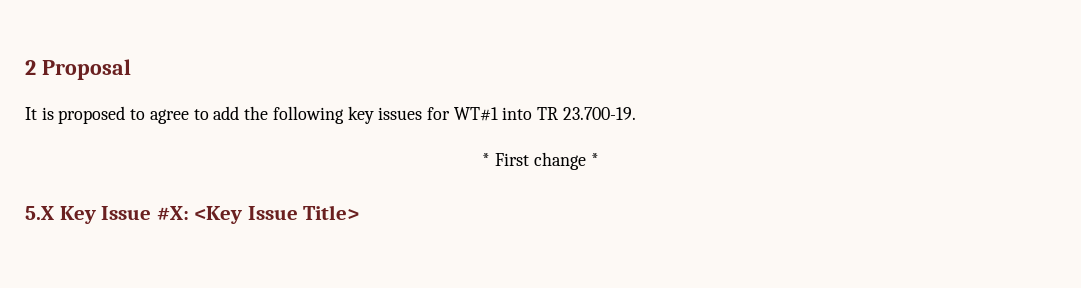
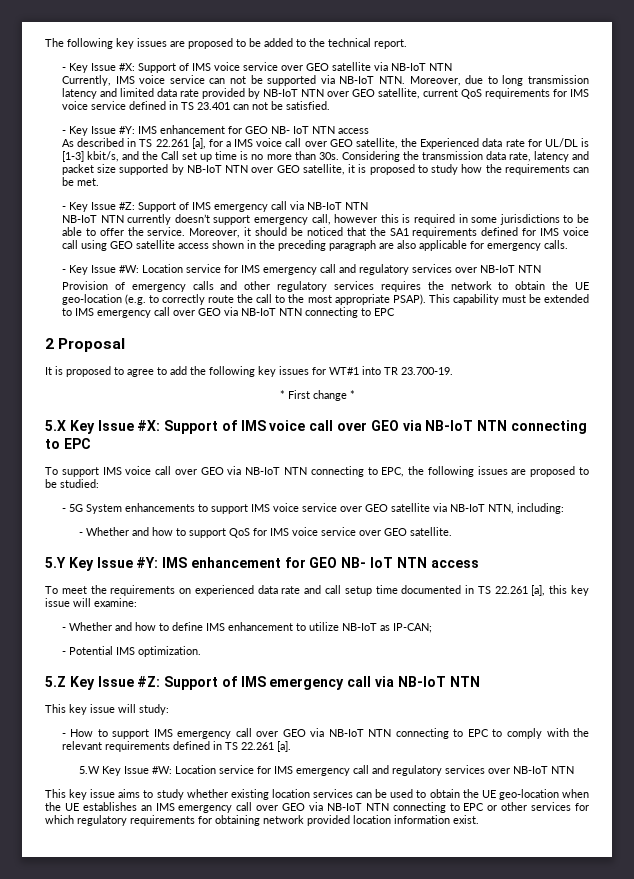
(25, 67) none -> [45,38,407,49] [61,62,452,73] [61,75,589,86] [61,88,589,99] [61,101,330,110] [61,125,369,136] [61,138,589,149] [61,151,589,162] [61,164,589,175] [61,177,99,186] [61,201,368,212] [61,214,589,225] [61,227,590,238] [61,240,568,251] [61,264,541,275] [61,281,590,292] [61,294,589,305] [61,307,395,318] The following key issues are proposed to be added to the technical report. // - Key Issue #X: Support of IMS voice service over GEO satellite via NB-IoT NTN // Currently, IMS voice service can not be supported via NB-IoT NTN. Moreover, due to long transmission latency and limited data rate provided by NB-IoT NTN over GEO satellite, current QoS requirements for IMS voice service defined in TS 23.401 can not be satisfied. // - Key Issue #Y: IMS enhancement for GEO NB- IoT NTN access // As described in TS 22.261 [a], for a IMS voice call over GEO satellite, the Experienced data rate for UL/DL is [1-3] kbit/s, and the Call set up time is no more than 30s. Considering the transmission data rate, latency and packet size supported by NB-IoT NTN over GEO satellite, it is proposed to study how the requirements can be met. // - Key Issue #Z: Support of IMS emergency call via NB-IoT NTN // NB-IoT NTN currently doesn’t support emergency call, however this is required in some jurisdictions to be able to offer the service. Moreover, it should be noticed that the SA1 requirements defined for IMS voice call using GEO satellite access shown in the preceding paragraph are also applicable for emergency calls. // - Key Issue #W: Location service for IMS emergency call and regulatory services over NB-IoT NTN // Provision of emergency calls and other regulatory services requires the network to obtain the UE geo-location (e.g. to correctly route the call to the most appropriate PSAP). This capability must be extended to IMS emergency call over GEO via NB-IoT NTN connecting to EPC //
[194,205,360,224] <Key Issue Title> -> [164,420,587,434] [45,438,91,449] [45,466,589,477] [45,479,99,488] [61,503,564,514] [78,527,452,538] [45,557,479,571] [45,585,589,596] [45,598,137,607] [61,622,432,633] [61,646,201,657] [45,676,480,690] [45,704,169,715] [61,728,589,739] [61,741,291,752] [78,765,574,776] [45,789,589,800] [45,802,590,813] [45,815,479,826] Support of IMS voice call over GEO via NB-IoT NTN connecting to EPC // To support IMS voice call over GEO via NB-IoT NTN connecting to EPC, the following issues are proposed to be studied: // - 5G System enhancements to support IMS voice service over GEO satellite via NB-IoT NTN, including: // - Whether and how to support QoS for IMS voice service over GEO satellite. // 5.Y Key Issue #Y: IMS enhancement for GEO NB- IoT NTN access // To meet the requirements on experienced data rate and call setup time documented in TS 22.261 [a], this key issue will examine: // - Whether and how to define IMS enhancement to utilize NB-IoT as IP-CAN; // - Potential IMS optimization. // 5.Z Key Issue #Z: Support of IMS emergency call via NB-IoT NTN // This key issue will study: // - How to support IMS emergency call over GEO via NB-IoT NTN connecting to EPC to comply with the relevant requirements defined in TS 22.261 [a]. // 5.W Key Issue #W: Location service for IMS emergency call and regulatory services over NB-IoT NTN // This key issue aims to study whether existing location services can be used to obtain the UE geo-location when the UE establishes an IMS emergency call over GEO via NB-IoT NTN connecting to EPC or other services for which regulatory requirements for obtaining network provided location information exist.

